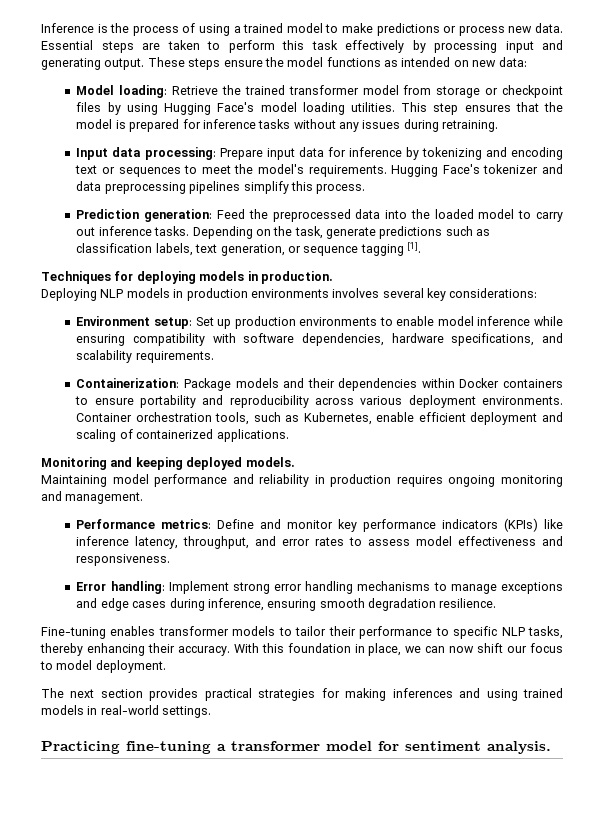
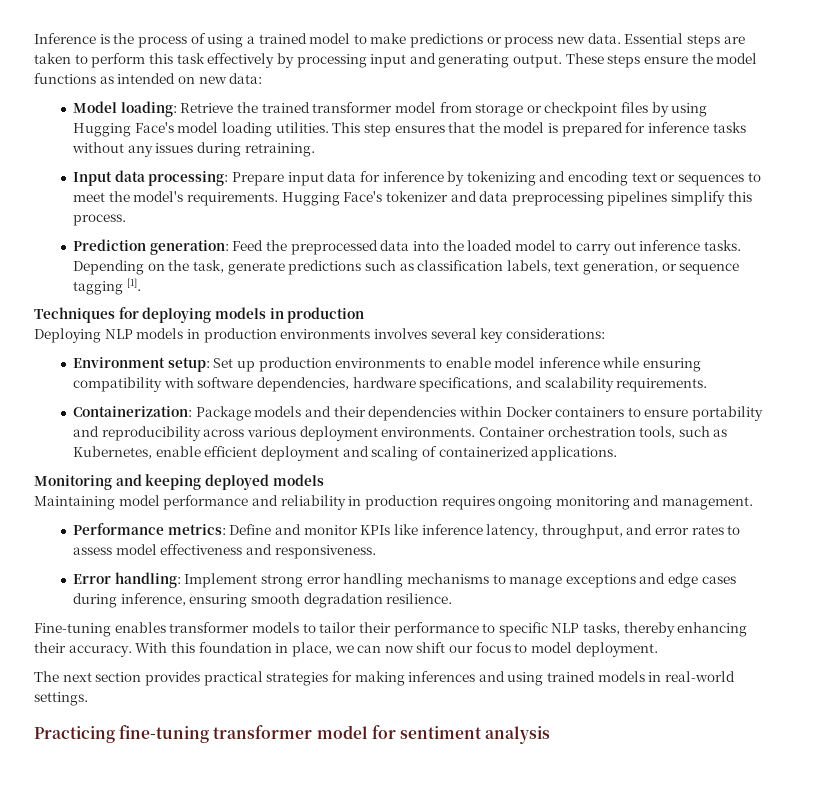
[260,271,333,284] production. -> [287,307,365,323] production
[245,457,295,467] models. -> [272,474,324,486] models
[338,518,539,532] key performance indicators (KPIs) -> [360,525,391,535] KPIs
[217,744,226,751] a -> (210, 734) none
[487,741,551,754] analysis. -> [485,726,551,744] analysis

